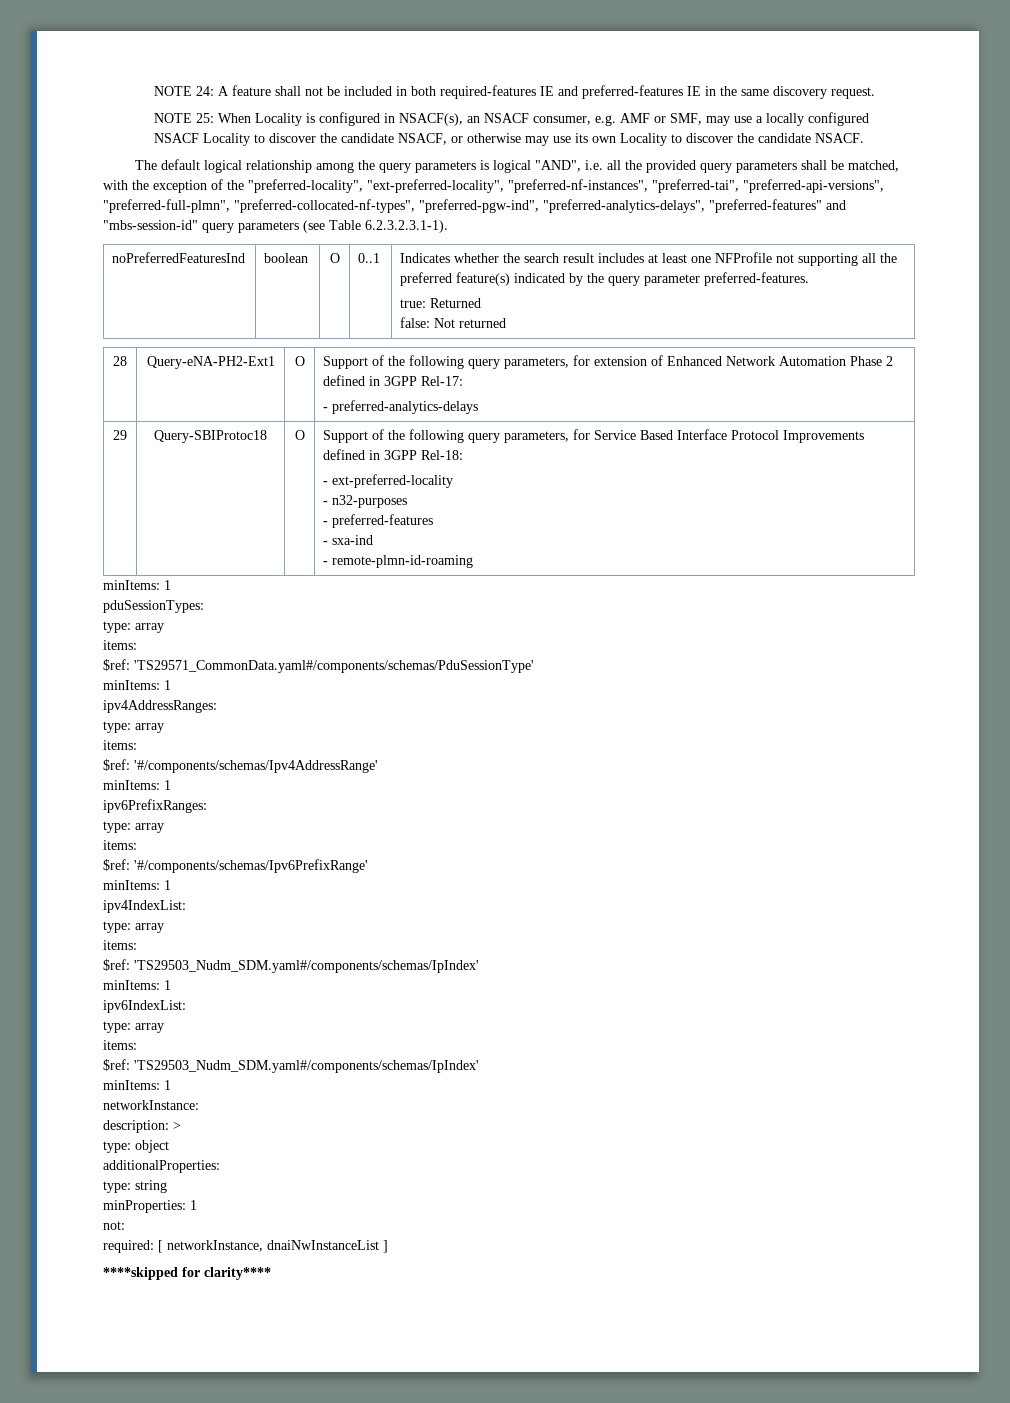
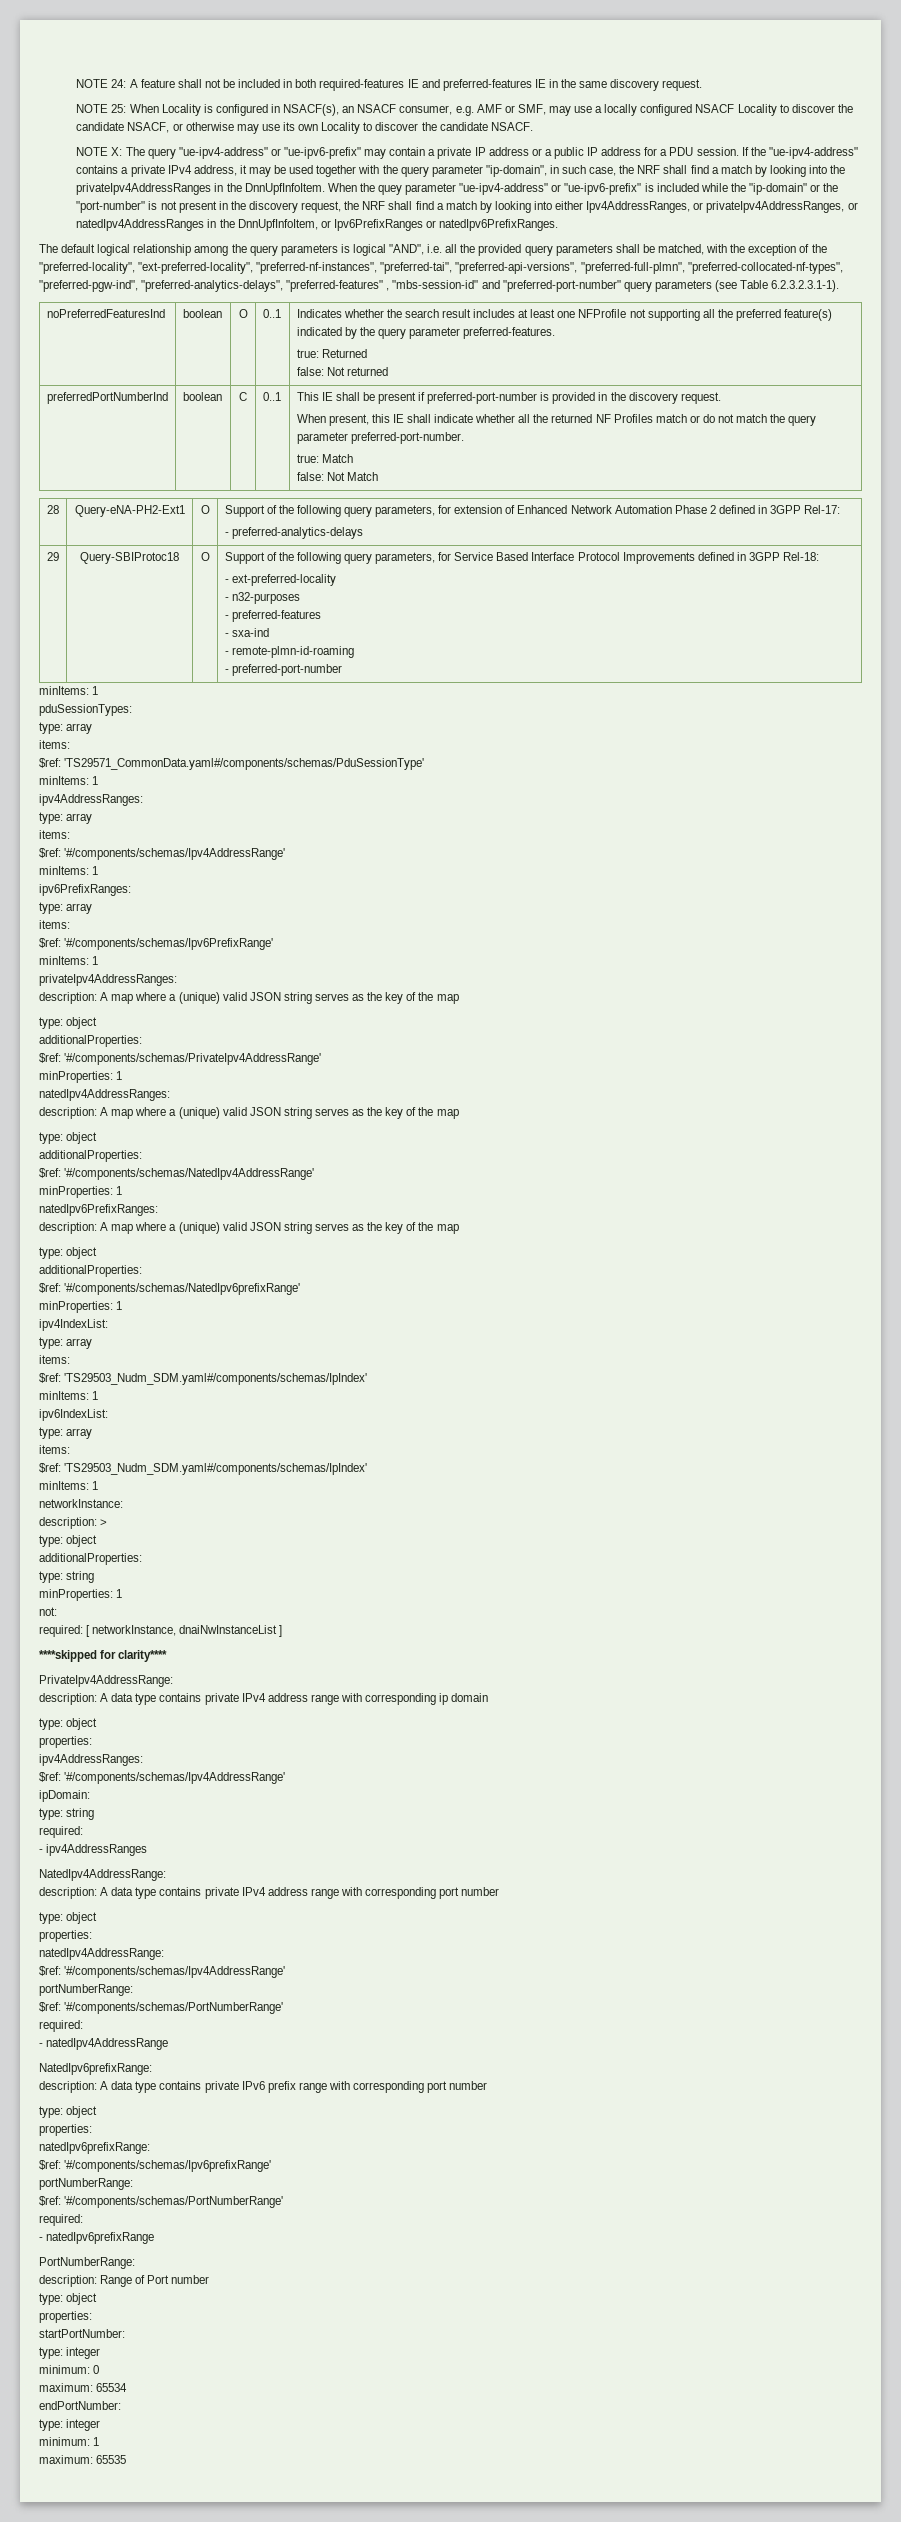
(865, 138) none -> [76,147,858,159] [76,165,846,177] [76,183,839,195] [76,201,858,213] [76,219,559,231] // NOTE X: The query "ue-ipv4-address" or "ue-ipv6-prefix" may contain a private IP address or a public IP address for a PDU session. If the "ue-ipv4-address" contains a private IPv4 address, it may be used together with the query parameter "ip-domain", in such case, the NRF shall find a match by looking into the privateIpv4AddressRanges in the DnnUpfInfoItem. When the quey parameter "ue-ipv4-address" or "ue-ipv6-prefix" is included while the "ip-domain" or the "port-number" is not present in the discovery request, the NRF shall find a match by looking into either Ipv4AddressRanges, or privateIpv4AddressRanges, or natedIpv4AddressRanges in the DnnUpfInfoItem, or Ipv6PrefixRanges or natedIpv6PrefixRanges.
[826,200,846,210] [103,220,198,230] and "mbs-session-id" -> [386,280,621,292] , "mbs-session-id" and "preferred-port-number"
(507, 323) none -> [46,392,168,404] [182,392,222,401] [239,392,247,401] [262,392,281,401] [296,392,721,404] [296,414,817,426] [296,432,464,444] [296,454,353,463] [296,472,378,481] // preferredPortNumberInd | boolean | C | 0..1 | This IE shall be present if preferred-port-number is provided in the discovery request. // When present, this IE shall indicate whether all the returned NF Profiles match or do not match the query parameter preferred-port-number. // true: Match // false: Not Match
(474, 561) none -> [224,664,342,676] // - preferred-port-number
(171, 885) none -> [39,974,177,986] [39,992,459,1004] [39,1017,98,1029] [39,1035,142,1047] [39,1053,322,1065] [39,1071,123,1083] [39,1089,170,1101] [39,1107,459,1119] [39,1132,98,1144] [39,1150,142,1162] [39,1168,315,1180] [39,1186,123,1198] [39,1204,158,1216] [39,1222,459,1234] [39,1247,98,1259] [39,1265,142,1277] [39,1283,301,1295] [39,1301,123,1313] // privateIpv4AddressRanges: // description: A map where a (unique) valid JSON string serves as the key of the map // type: object // additionalProperties: // $ref: '#/components/schemas/PrivateIpv4AddressRange' // minProperties: 1 // natedIpv4AddressRanges: // description: A map where a (unique) valid JSON string serves as the key of the map // type: object // additionalProperties: // $ref: '#/components/schemas/NatedIpv4AddressRange' // minProperties: 1 // natedIpv6PrefixRanges: // description: A map where a (unique) valid JSON string serves as the key of the map // type: object // additionalProperties: // $ref: '#/components/schemas/NatedIpv6prefixRange' // minProperties: 1
(271, 1273) none -> [39,1675,173,1687] [39,1693,489,1705] [39,1718,98,1730] [39,1736,92,1748] [39,1754,143,1766] [39,1772,286,1784] [39,1790,90,1802] [39,1808,95,1820] [39,1826,83,1838] [39,1844,148,1856] [39,1869,166,1881] [39,1887,500,1899] [39,1912,98,1924] [39,1930,92,1942] [39,1948,164,1960] [39,1966,286,1978] [39,1984,133,1996] [39,2002,284,2014] [39,2020,83,2032] [39,2038,169,2050] [39,2063,152,2075] [39,2081,488,2093] [39,2106,98,2118] [39,2124,92,2136] [39,2142,150,2154] [39,2160,272,2172] [39,2178,133,2190] [39,2196,284,2208] [39,2214,83,2226] [39,2232,155,2244] [39,2257,135,2269] [39,2275,210,2287] [39,2293,98,2305] [39,2311,92,2323] [39,2329,125,2338] [39,2347,101,2359] [39,2365,100,2374] [39,2383,128,2392] [39,2401,121,2410] [39,2419,101,2431] [39,2437,100,2446] [39,2455,127,2464] // PrivateIpv4AddressRange: // description: A data type contains private IPv4 address range with corresponding ip domain // type: object // properties: // ipv4AddressRanges: // $ref: '#/components/schemas/Ipv4AddressRange' // ipDomain: // type: string // required: // - ipv4AddressRanges // NatedIpv4AddressRange: // description: A data type contains private IPv4 address range with corresponding port number // type: object // properties: // natedIpv4AddressRange: // $ref: '#/components/schemas/Ipv4AddressRange' // portNumberRange: // $ref: '#/components/schemas/PortNumberRange' // required: // - natedIpv4AddressRange // NatedIpv6prefixRange: // description: A data type contains private IPv6 prefix range with corresponding port number // type: object // properties: // natedIpv6prefixRange: // $ref: '#/components/schemas/Ipv6prefixRange' // portNumberRange: // $ref: '#/components/schemas/PortNumberRange' // required: // - natedIpv6prefixRange // PortNumberRange: // description: Range of Port number // type: object // properties: // startPortNumber: // type: integer // minimum: 0 // maximum: 65534 // endPortNumber: // type: integer // minimum: 1 // maximum: 65535

